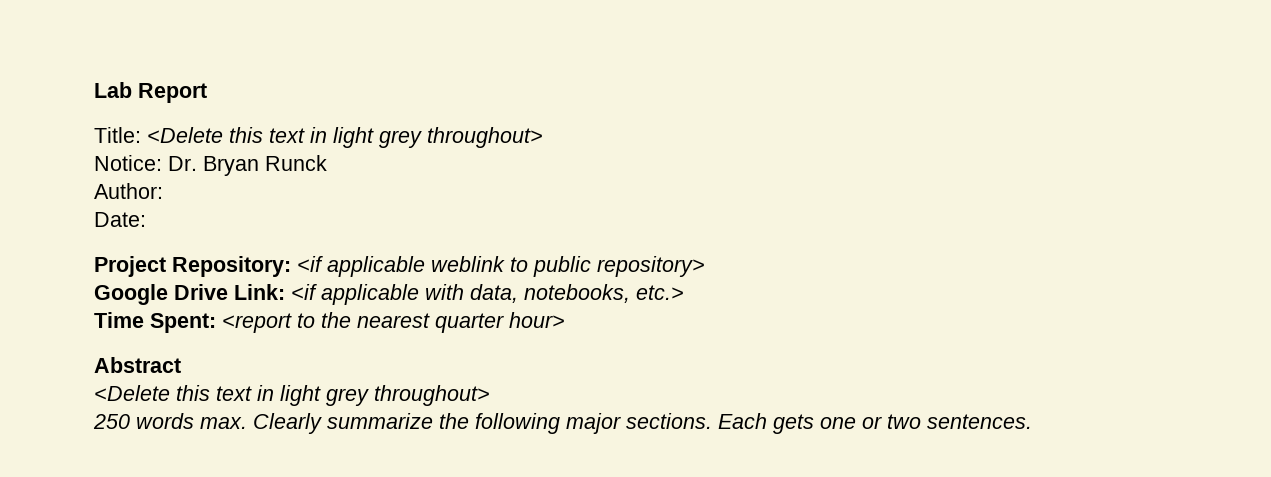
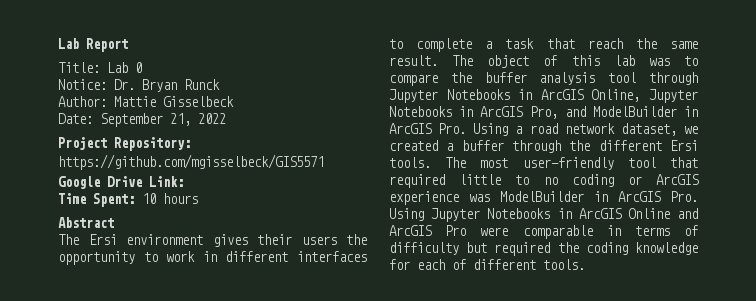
[147,127,543,148] <Delete this text in light grey throughout> -> [107,62,142,73] Lab 0
(163, 191) none -> [114,96,234,107] Mattie Gisselbeck
(146, 219) none -> [100,113,226,127] September 21, 2022
[297,256,705,277] [94,284,684,305] [94,312,565,333] [94,357,181,373] [94,385,490,406] [93,413,1032,434] <if applicable weblink to public repository> // Google Drive Link: <if applicable with data, notebooks, etc.> // Time Spent: <report to the nearest quarter hour> // Abstract // <Delete this text in light grey throughout> // 250 words max. Clearly summarize the following major sections. Each gets one or two sentences. -> [58,154,324,170] [58,176,184,189] [58,193,198,207] [58,217,114,228] [58,234,367,247] [58,251,367,265] [389,38,698,52] [389,55,698,68] [389,72,698,86] [389,89,698,103] [389,106,698,119] [389,123,698,136] [389,140,698,153] [389,157,698,170] [389,174,699,188] [389,191,698,205] [389,208,698,222] [389,225,698,239] [389,242,698,256] [389,259,585,270] https://github.com/mgisselbeck/GIS5571 // Google Drive Link: // Time Spent: 10 hours // Abstract // The Ersi environment gives their users the opportunity to work in different interfaces to complete a task that reach the same result. The object of this lab was to compare the buffer analysis tool through Jupyter Notebooks in ArcGIS Online, Jupyter Notebooks in ArcGIS Pro, and ModelBuilder in ArcGIS Pro. Using a road network dataset, we created a buffer through the different Ersi tools. The most user-friendly tool that required little to no coding or ArcGIS experience was ModelBuilder in ArcGIS Pro. Using Jupyter Notebooks in ArcGIS Online and ArcGIS Pro were comparable in terms of difficulty but required the coding knowledge for each of different tools.

